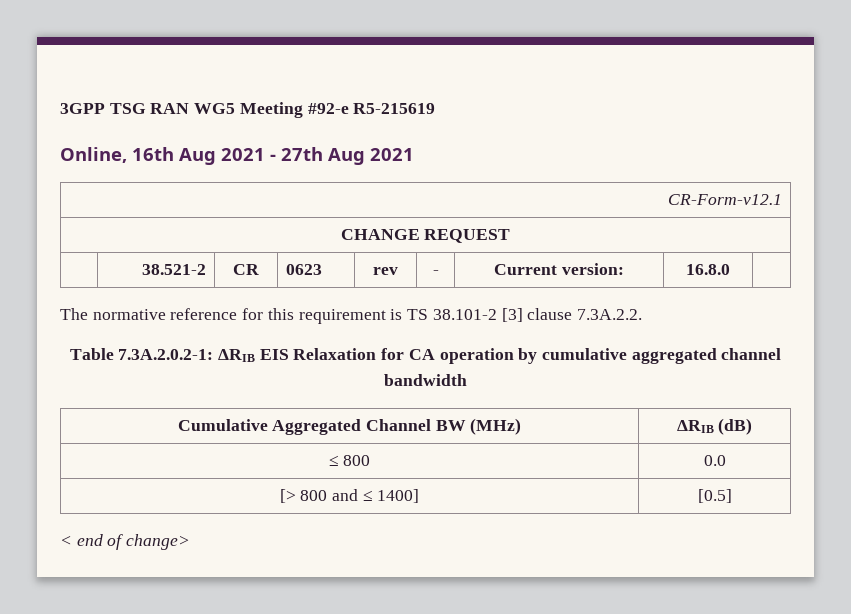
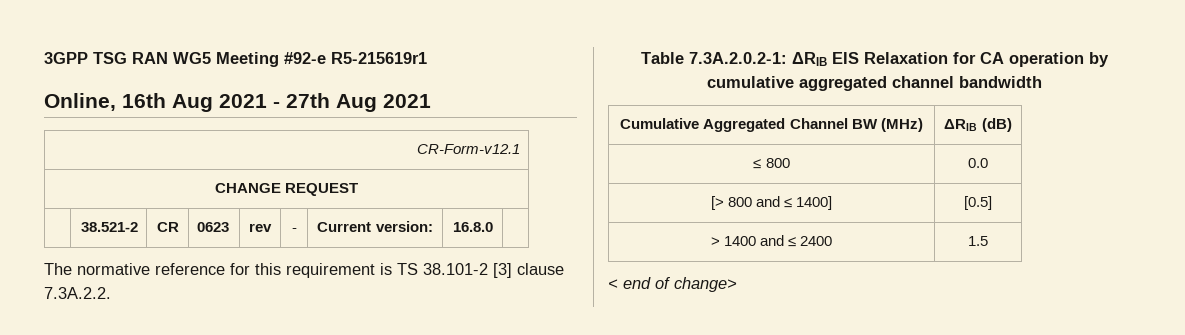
[353,103,436,114] R5-215619 -> [331,52,427,64] R5-215619r1
(732, 496) none -> [710,235,833,247] [968,236,988,246] // > 1400 and ≤ 2400 | 1.5

